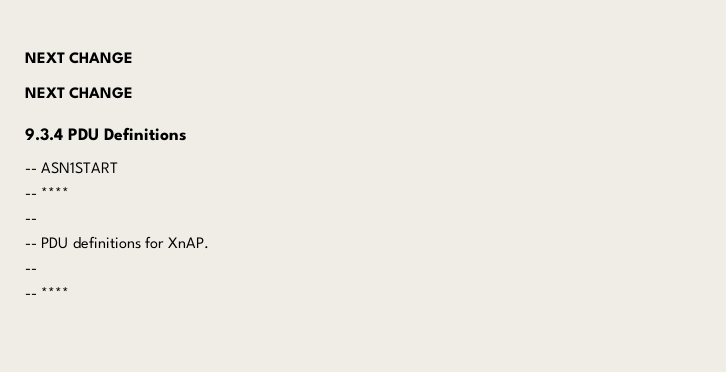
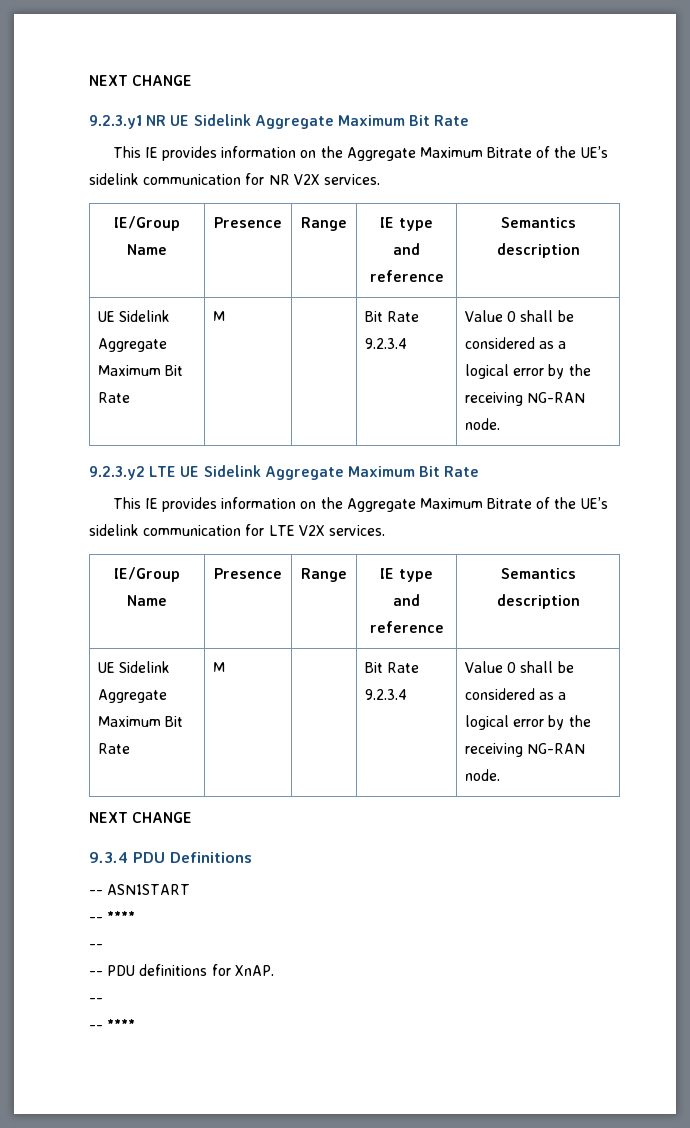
[25,52,134,64] NEXT CHANGE -> [89,75,193,86] [89,114,470,129] [112,146,608,161] [89,173,380,185] [114,216,180,231] [127,244,167,255] [214,217,282,228] [301,217,347,231] [380,217,433,231] [392,243,420,255] [369,270,444,282] [500,217,576,228] [496,243,580,258] [98,310,171,322] [98,338,168,352] [98,365,184,376] [98,392,131,403] [213,311,226,322] [365,311,420,322] [365,338,408,349] [465,310,574,322] [465,337,567,349] [465,364,591,379] [465,392,586,406] [465,418,501,430] [89,465,480,480] [112,497,608,512] [89,524,385,536] [114,567,180,582] [127,595,167,606] [214,568,282,579] [301,568,347,582] [380,568,433,582] [392,594,420,606] [369,621,444,633] [500,568,576,579] [496,594,580,609] [98,661,171,673] [98,689,168,703] [98,716,184,727] [98,743,131,754] [213,662,226,673] [365,662,420,673] [365,689,408,700] [465,661,574,673] [465,688,567,700] [465,715,591,730] [465,743,586,757] [465,769,501,781] NEXT CHANGE // 9.2.3.y1 NR UE Sidelink Aggregate Maximum Bit Rate // This IE provides information on the Aggregate Maximum Bitrate of the UE’s sidelink communication for NR V2X services. // IE/Group Name | Presence | Range | IE type and reference | Semantics description // UE Sidelink Aggregate Maximum Bit Rate | M | | Bit Rate 9.2.3.4 | Value 0 shall be considered as a logical error by the receiving NG-RAN node. // 9.2.3.y2 LTE UE Sidelink Aggregate Maximum Bit Rate // This IE provides information on the Aggregate Maximum Bitrate of the UE’s sidelink communication for LTE V2X services. // IE/Group Name | Presence | Range | IE type and reference | Semantics description // UE Sidelink Aggregate Maximum Bit Rate | M | | Bit Rate 9.2.3.4 | Value 0 shall be considered as a logical error by the receiving NG-RAN node.

